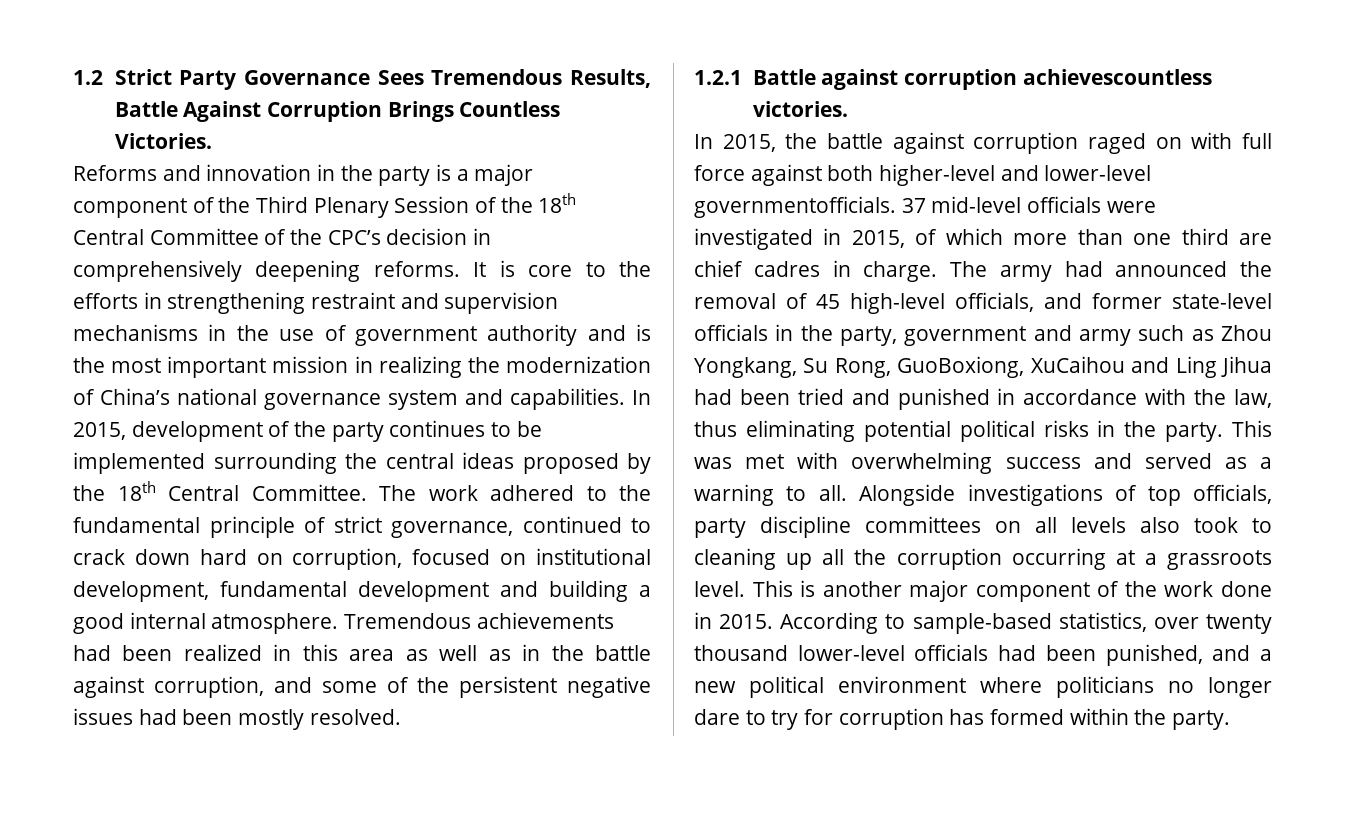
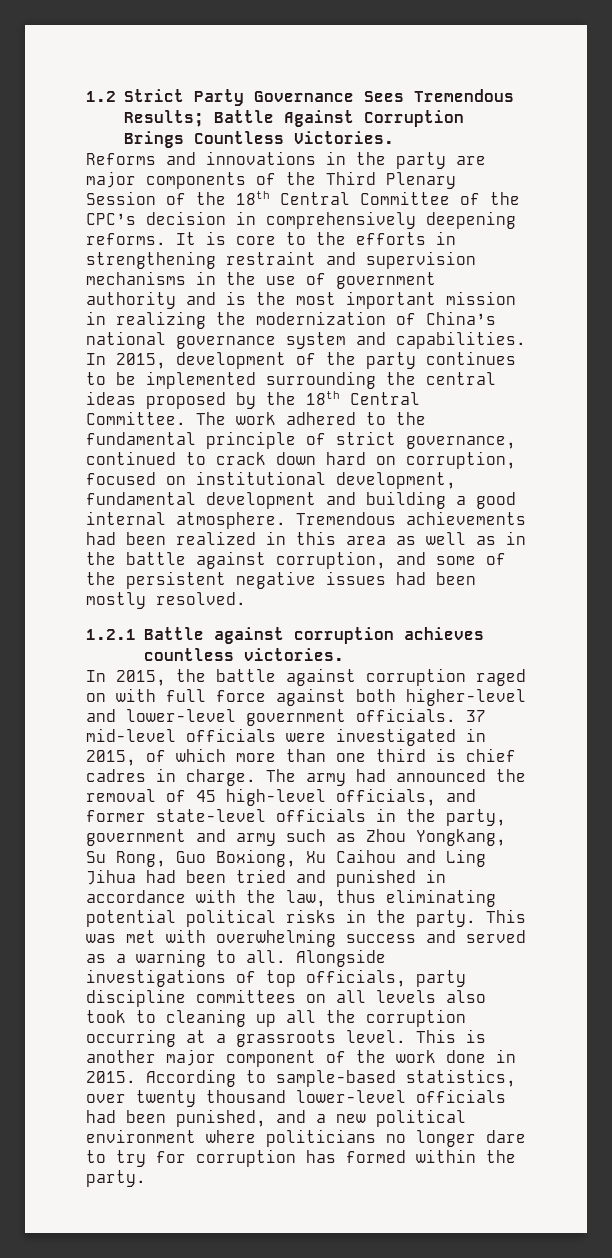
[570,69,651,88] Results, -> [123,110,204,127] Results;
[206,164,312,181] innovation -> [206,151,316,165] innovations
[436,164,534,186] [73,198,187,218] is a major component -> [456,156,486,165] [86,171,246,189] are major components
[1022,69,1212,85] achievescountless -> [403,627,484,640] [143,648,234,661] achieves countless
[694,196,896,218] governmentofficials. -> [246,708,456,726] government officials.
[1239,233,1272,245] are -> [436,748,456,762] is
[897,356,1125,378] GuoBoxiong, XuCaihou -> [176,849,396,867] Guo Boxiong, Xu Caihou

